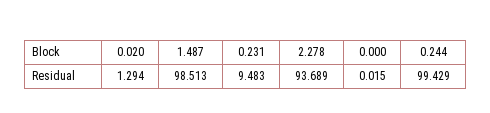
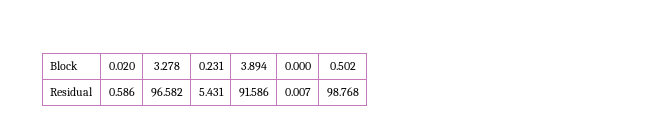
[177,47,204,56] 1.487 -> [153,62,180,70] 3.278
[298,47,325,56] 2.278 -> [240,62,267,71] 3.894
[419,47,447,56] 0.244 -> [329,62,356,70] 0.502
[116,71,144,80] [174,71,207,80] [237,71,265,80] [295,71,328,80] [358,71,386,80] [416,71,450,80] 1.294 | 98.513 | 9.483 | 93.689 | 0.015 | 99.429 -> [108,87,135,96] [150,87,183,97] [198,87,224,96] [238,87,269,97] [284,88,311,96] [326,87,359,97] 0.586 | 96.582 | 5.431 | 91.586 | 0.007 | 98.768

